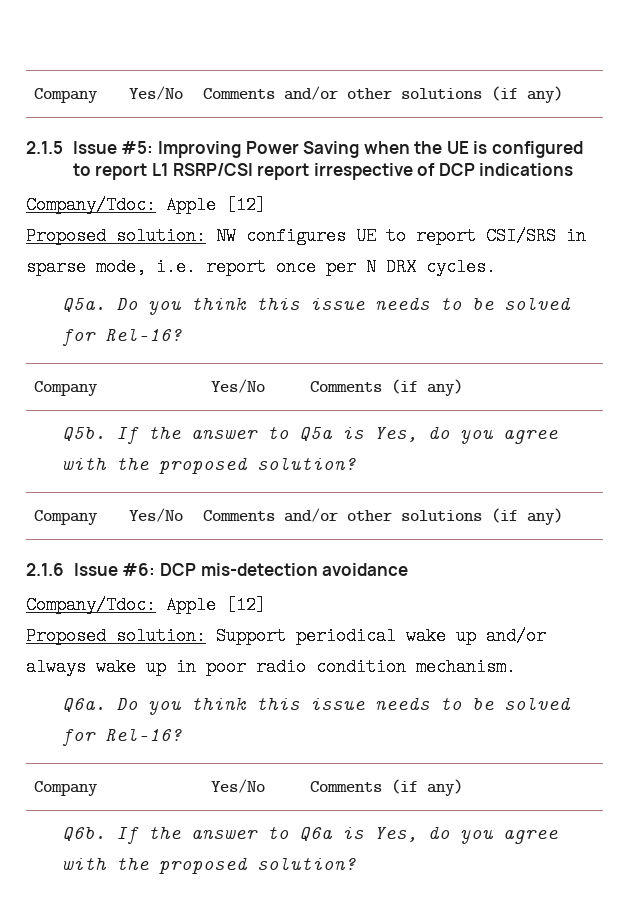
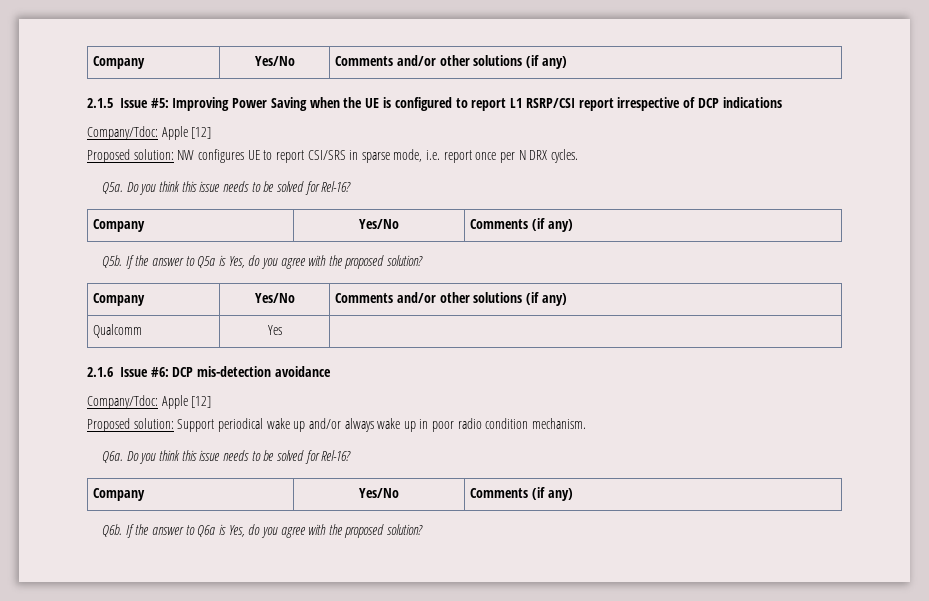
(564, 516) none -> [93,324,143,338] [267,325,282,335] // Qualcomm | Yes |

